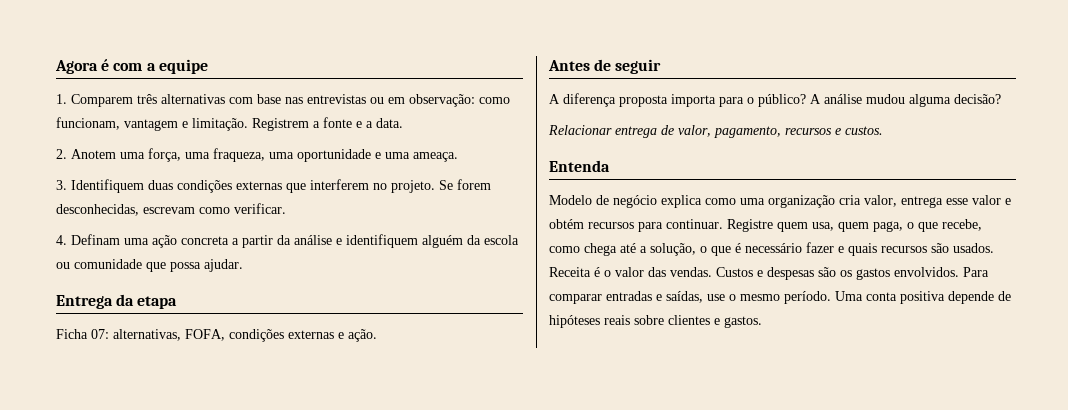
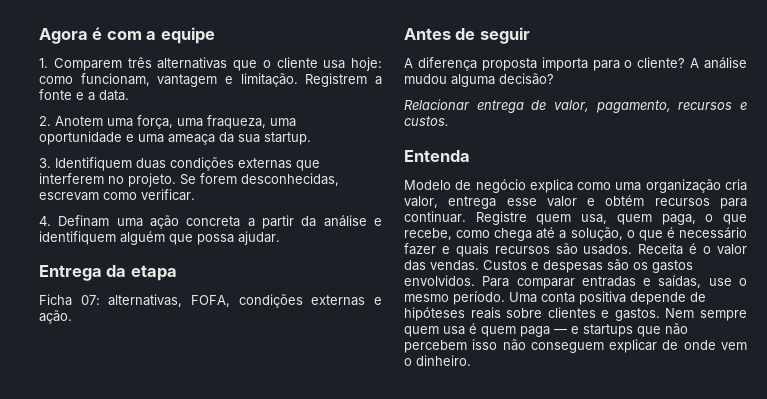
[229,94,475,107] com base nas entrevistas ou em observação: -> [233,57,382,71] que o cliente usa hoje:
[413,152,458,162] ameaça. -> [168,132,311,145] ameaça da sua startup.
[467,235,519,245] [56,259,142,269] da escola ou comunidade -> (165, 238) none
[758,94,806,107] público? -> [637,57,686,68] cliente?
(762, 322) none -> [665,308,747,321] [404,323,688,337] [404,339,747,353] [404,355,471,366] Nem sempre quem usa é quem paga — e startups que não percebem isso não conseguem explicar de onde vem o dinheiro.

